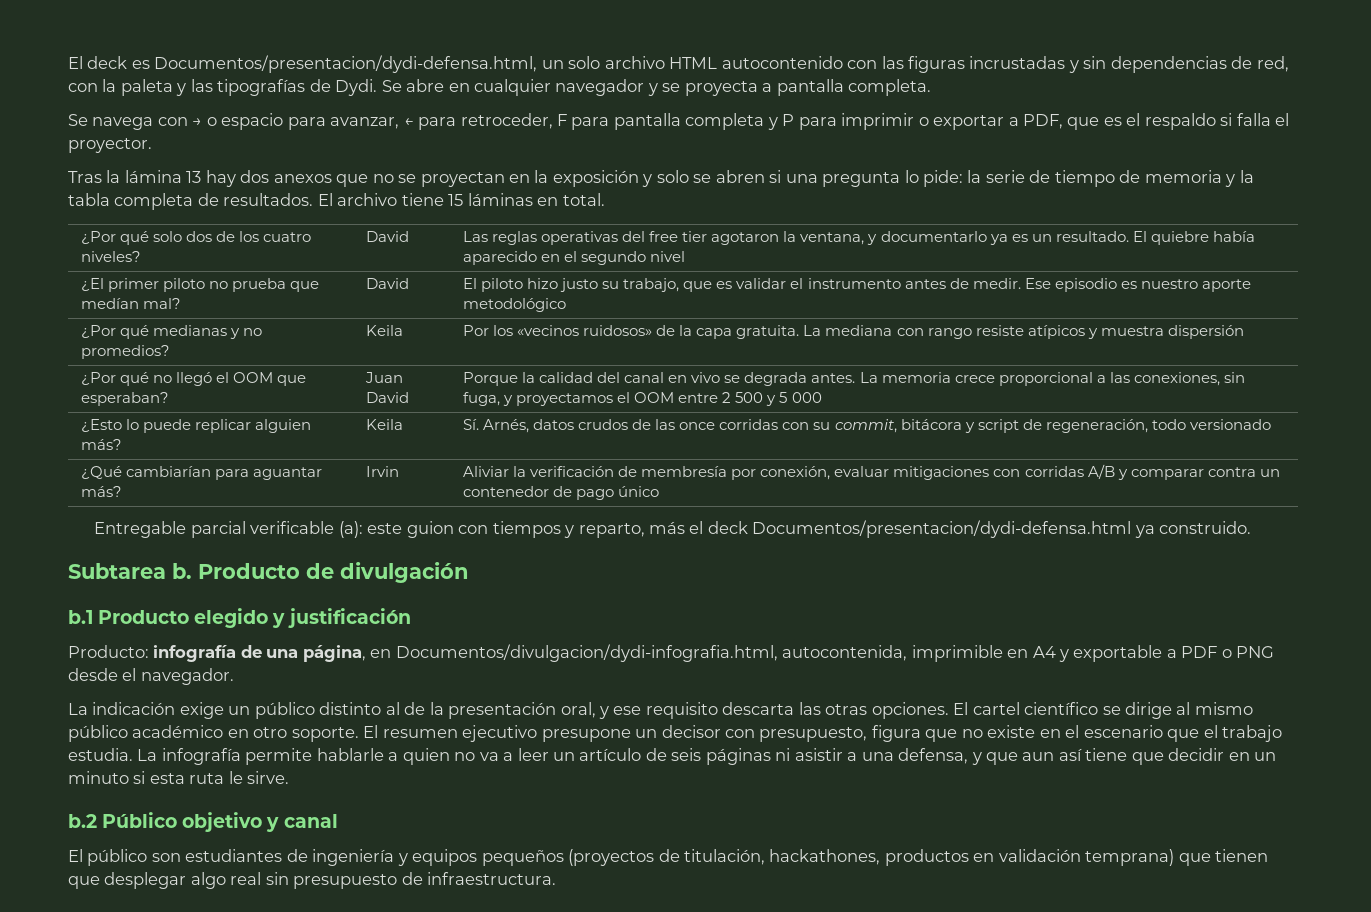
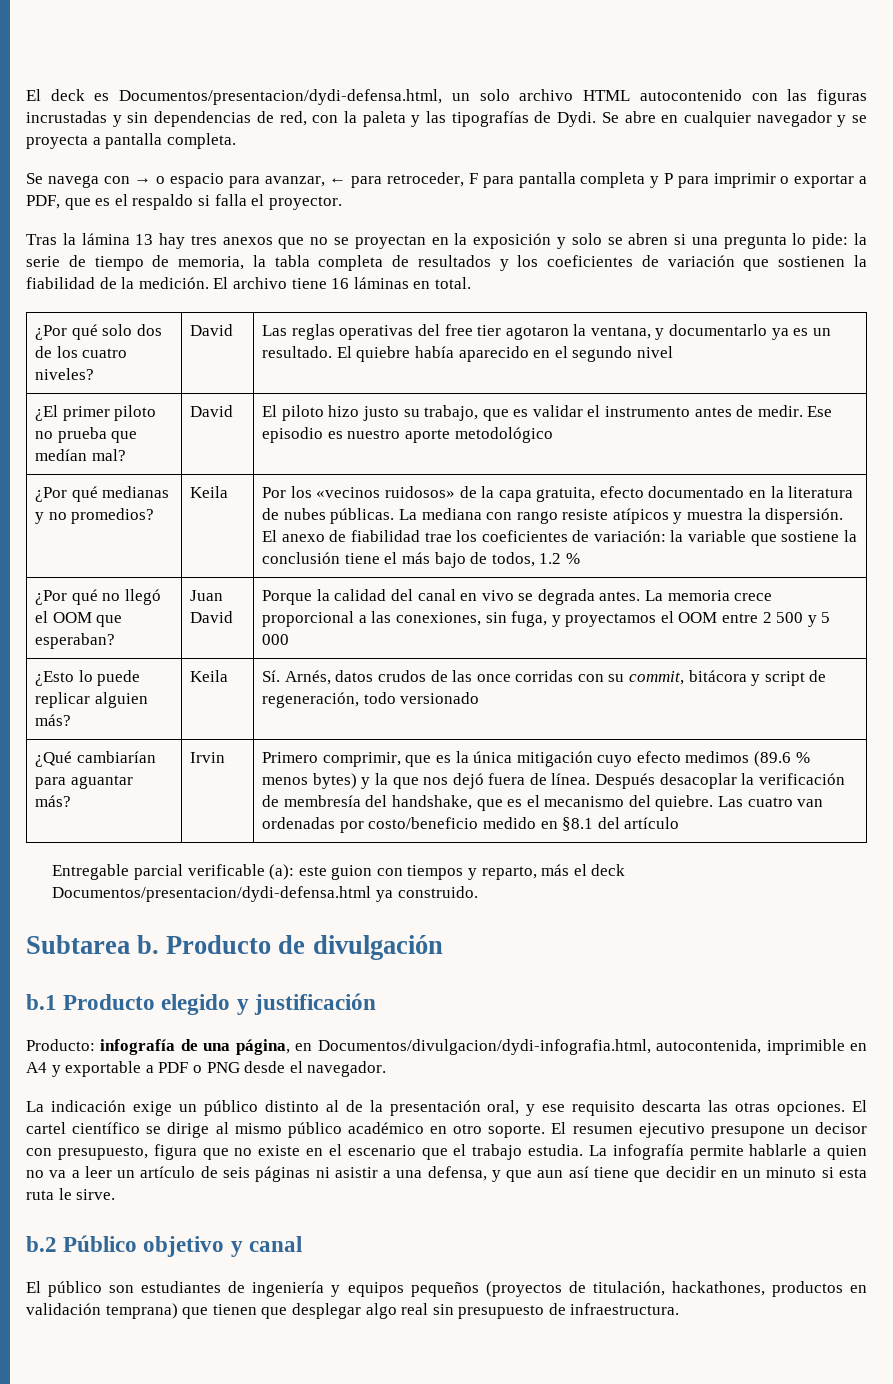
[240,170,270,183] dos -> [190,235,217,245] tres
[1144,170,1236,187] memoria y -> [178,256,245,270] memoria,
[223,193,314,206] resultados. -> [417,255,867,271] [26,277,209,289] resultados y los coeficientes de variación que sostienen la fiabilidad de la medición.
[448,194,464,206] 15 -> [331,278,350,289] 16
[736,325,800,339] gratuita. -> [536,486,854,502] [262,508,395,524] gratuita, efecto documentado en la literatura de nubes públicas.
[1167,325,1244,339] dispersión -> [747,508,844,524] [262,530,857,546] [262,552,580,568] la dispersión. El anexo de fiabilidad trae los coeficientes de variación: la variable que sostiene la conclusión tiene el más bajo de todos, 1.2 %
[463,464,1280,480] [463,486,660,500] Aliviar la verificación de membresía por conexión, evaluar mitigaciones con corridas A/B y comparar contra un contenedor de pago único -> [262,751,810,767] [262,773,845,789] [262,795,824,811] [262,817,680,833] Primero comprimir, que es la única mitigación cuyo efecto medimos (89.6 % menos bytes) y la que nos dejó fuera de línea. Después desacoplar la verificación de membresía del handshake, que es el mecanismo del quiebre. Las cuatro van ordenadas por costo/beneficio medido en §8.1 del artículo

